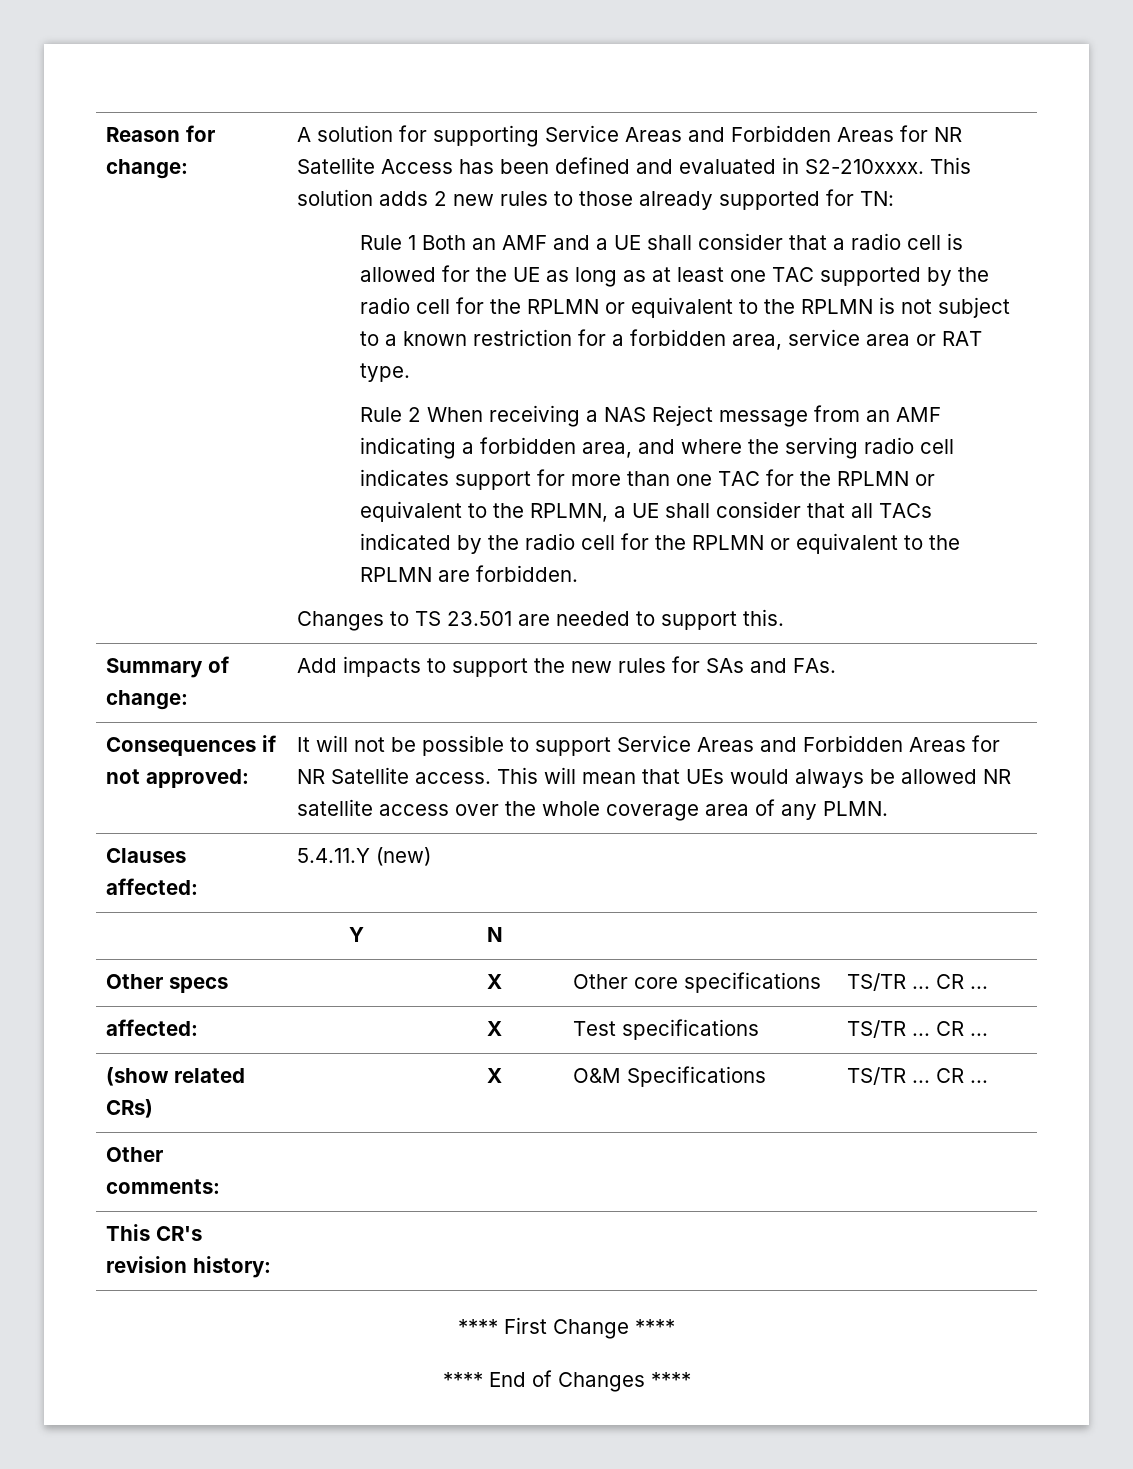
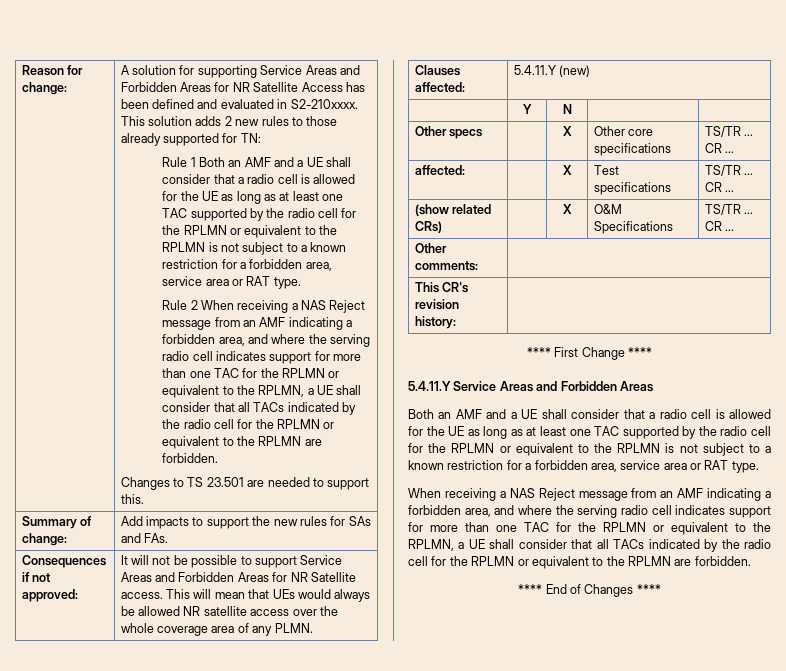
(675, 1326) none -> [408,381,653,392] [408,409,771,419] [408,426,771,439] [408,443,771,456] [408,460,759,473] [408,488,771,501] [408,505,771,518] [408,522,771,535] [408,539,771,552] [408,556,751,569] // 5.4.11.Y Service Areas and Forbidden Areas // Both an AMF and a UE shall consider that a radio cell is allowed for the UE as long as at least one TAC supported by the radio cell for the RPLMN or equivalent to the RPLMN is not subject to a known restriction for a forbidden area, service area or RAT type. // When receiving a NAS Reject message from an AMF indicating a forbidden area, and where the serving radio cell indicates support for more than one TAC for the RPLMN or equivalent to the RPLMN, a UE shall consider that all TACs indicated by the radio cell for the RPLMN or equivalent to the RPLMN are forbidden.

